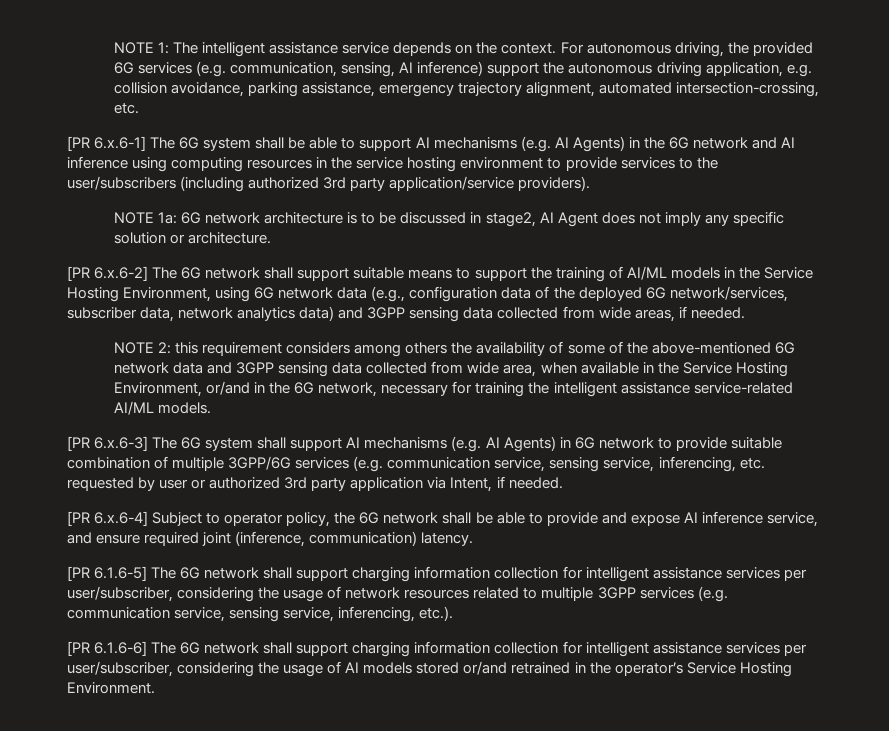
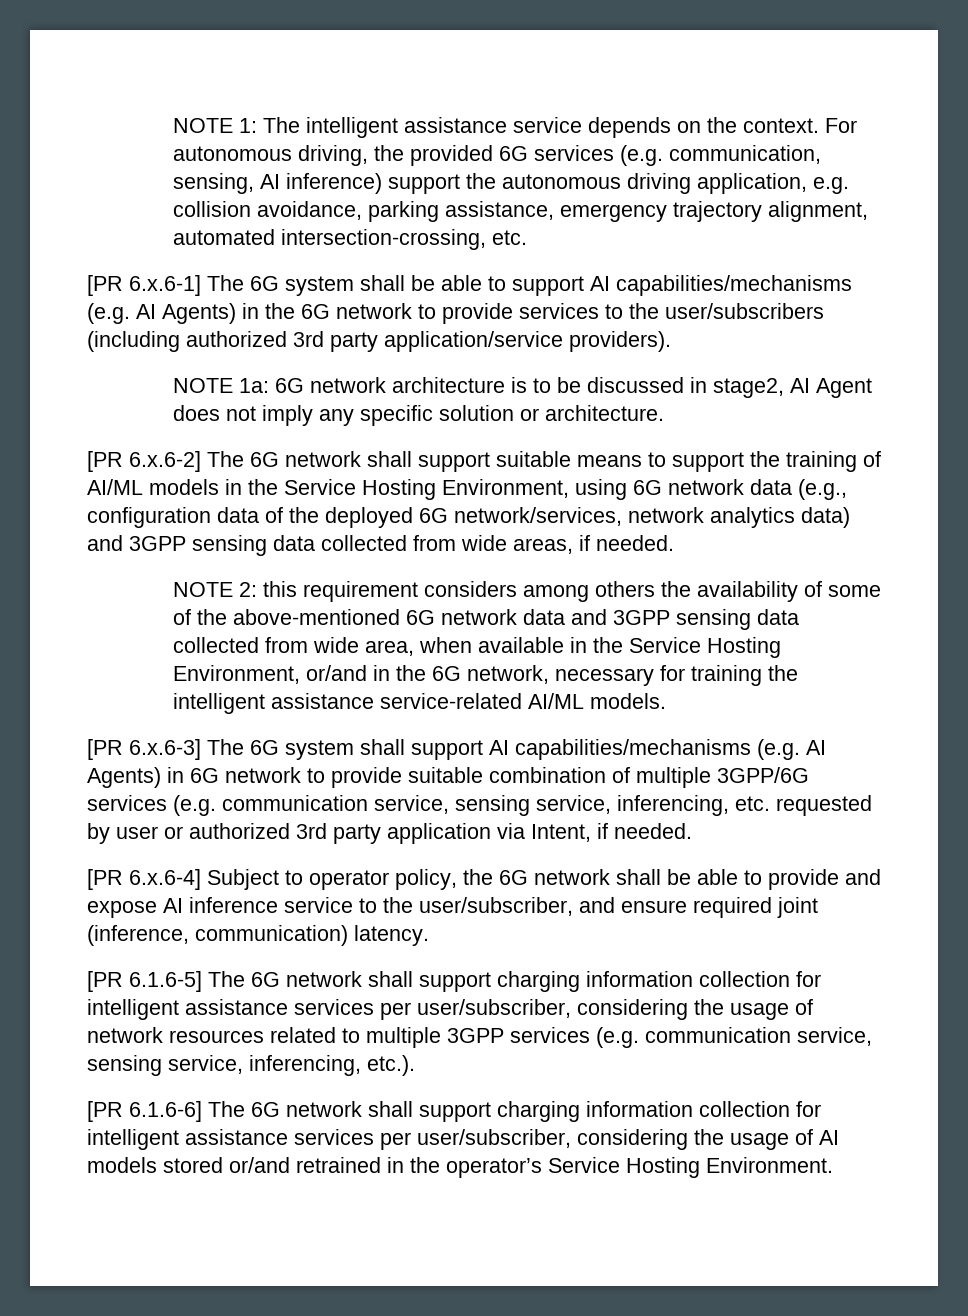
[433,137,517,149] mechanisms -> [616,275,852,296] capabilities/mechanisms
[751,137,795,149] [67,156,544,172] and AI inference using computing resources in the service hosting environment -> (412, 311) none
[67,307,175,322] subscriber data, -> (622, 516) none
[364,437,448,449] mechanisms -> [515,739,751,760] capabilities/mechanisms
[766,512,818,527] service, -> [284,897,573,916] service to the user/subscriber,

